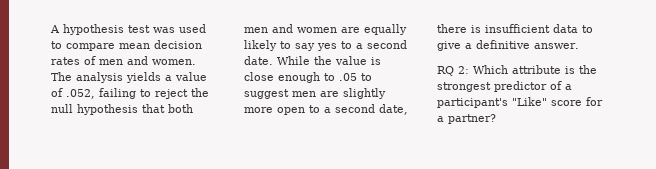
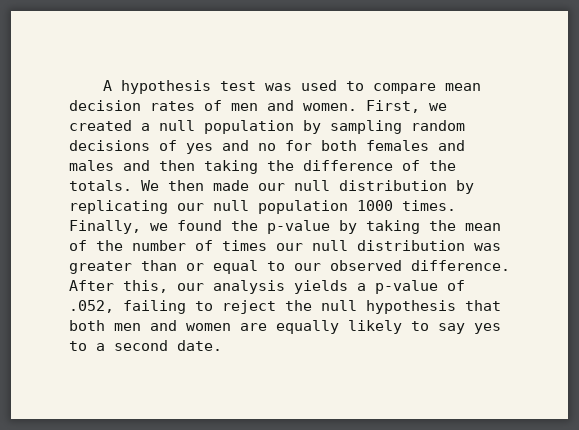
[51,72,72,81] The -> [366,100,447,113] [69,120,465,134] [69,140,465,154] [69,160,456,174] [69,180,474,194] [69,200,456,214] [69,220,501,234] [69,240,501,251] [69,260,510,274] [69,280,204,293] First, we created a null population by sampling random decisions of yes and no for both females and males and then taking the difference of the totals. We then made our null distribution by replicating our null population 1000 times. Finally, we found the p-value by taking the mean of the number of times our null distribution was greater than or equal to our observed difference. After this, our
[175,72,207,81] value -> [375,280,438,294] p-value
[277,56,381,65] [244,72,372,83] [244,88,386,99] [244,104,408,115] [437,24,593,33] [437,40,579,51] [437,65,597,76] [437,81,572,92] [437,97,603,108] [437,114,496,124] While the value is close enough to .05 to suggest men are slightly more open to a second date, there is insufficient data to give a definitive answer. // RQ 2: Which attribute is the strongest predictor of a participant's "Like" score for a partner? -> (222, 345) none

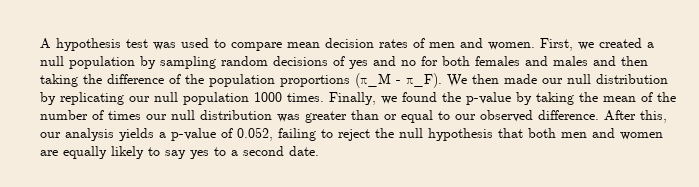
[69,180,132,191] totals. -> [209,73,442,88] population proportions (π_M - π_F).
[69,300,114,313] .052, -> [237,127,273,141] 0.052,

